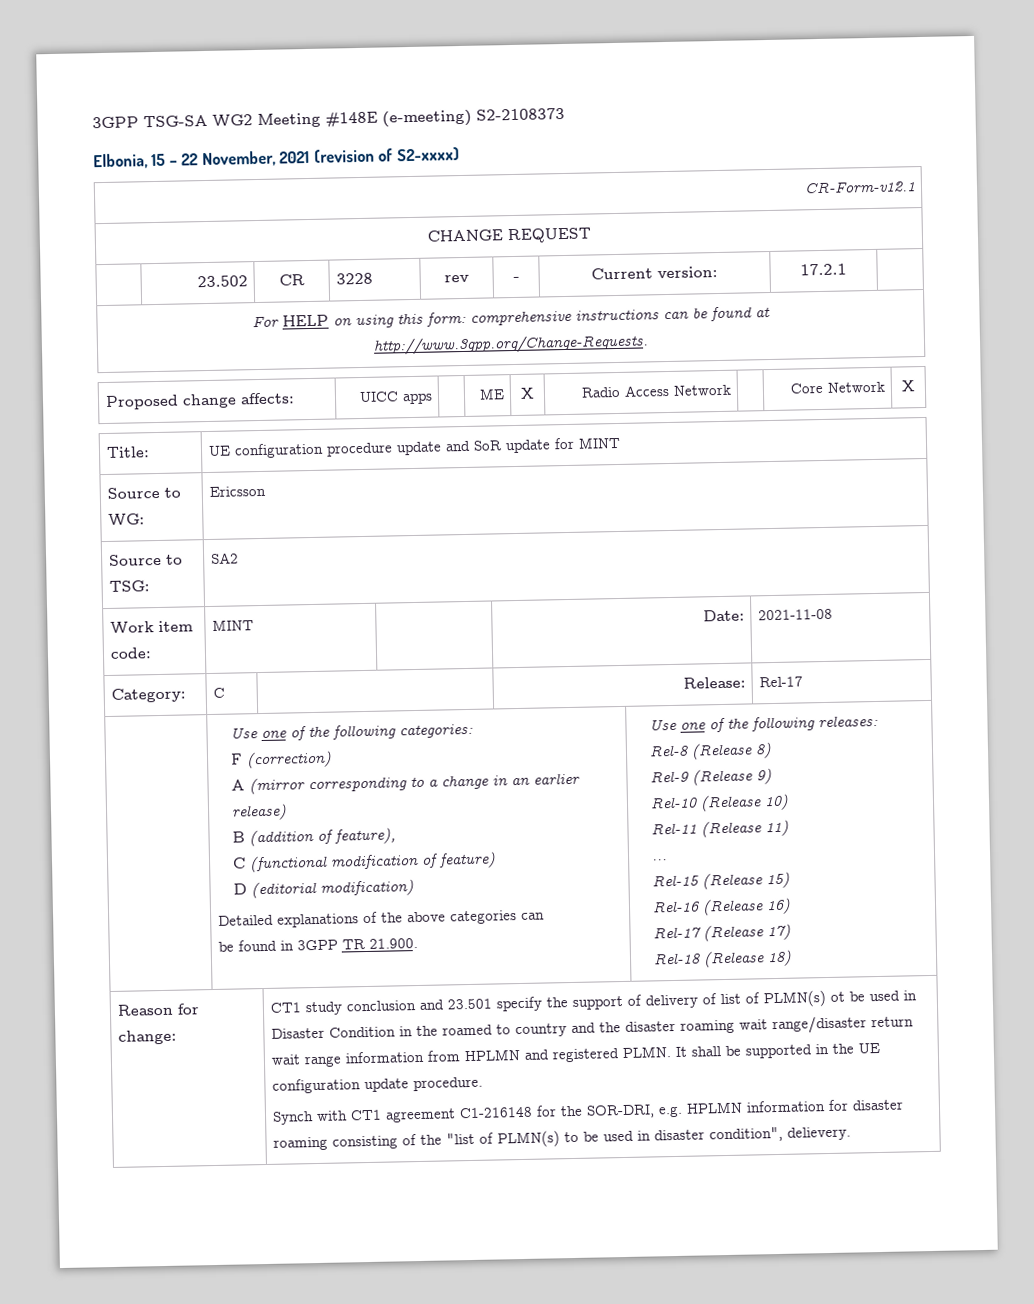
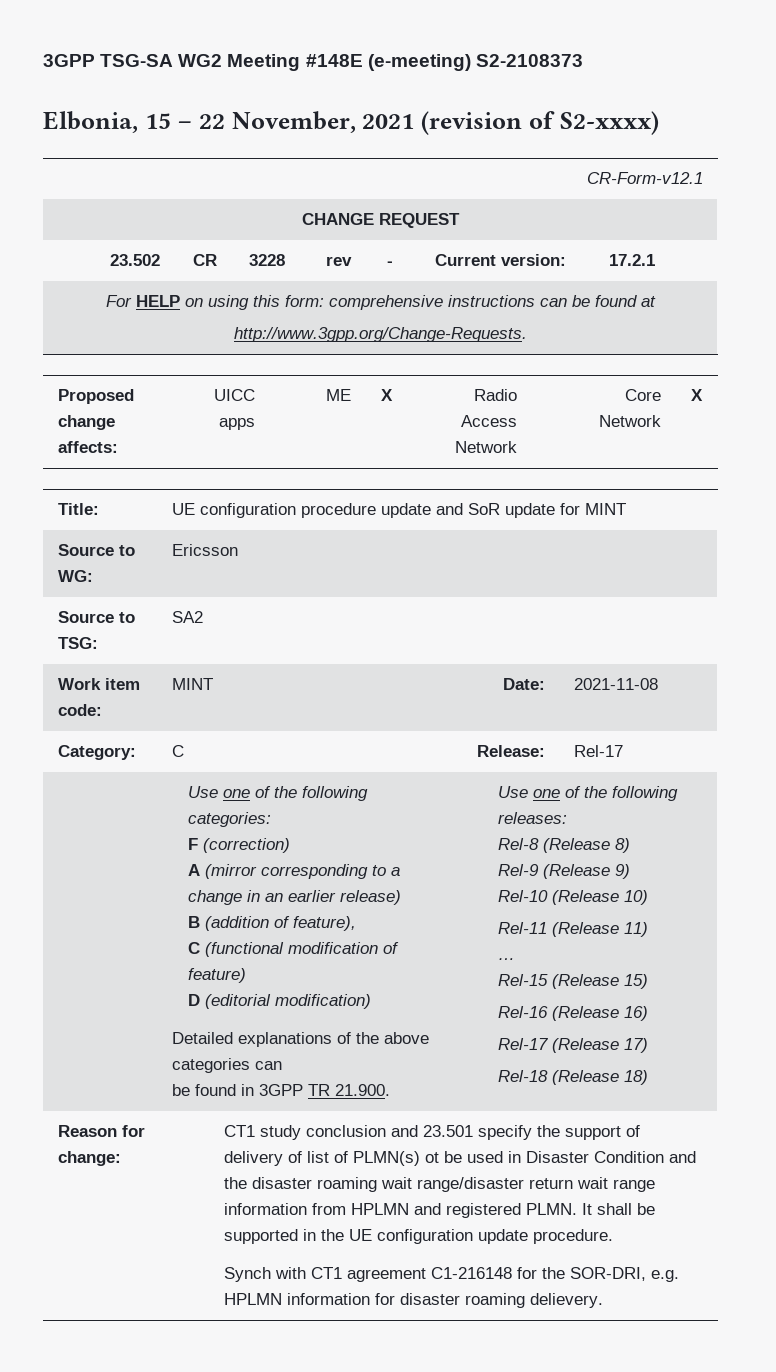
[398,1023,567,1038] in the roamed to country -> (664, 1157) none
[331,1126,783,1150] consisting of the "list of PLMN(s) to be used in disaster condition", -> (525, 1300) none

